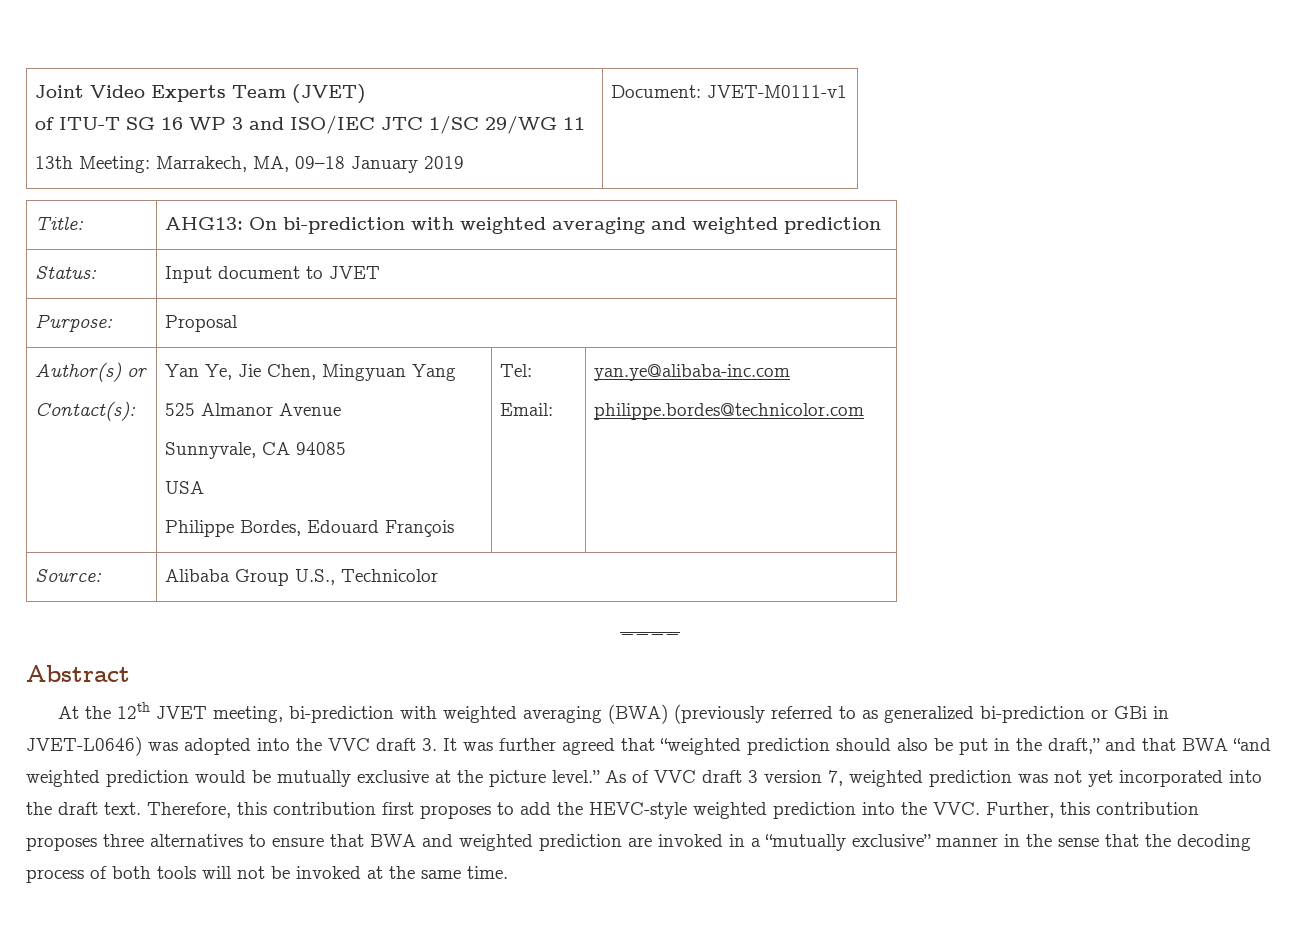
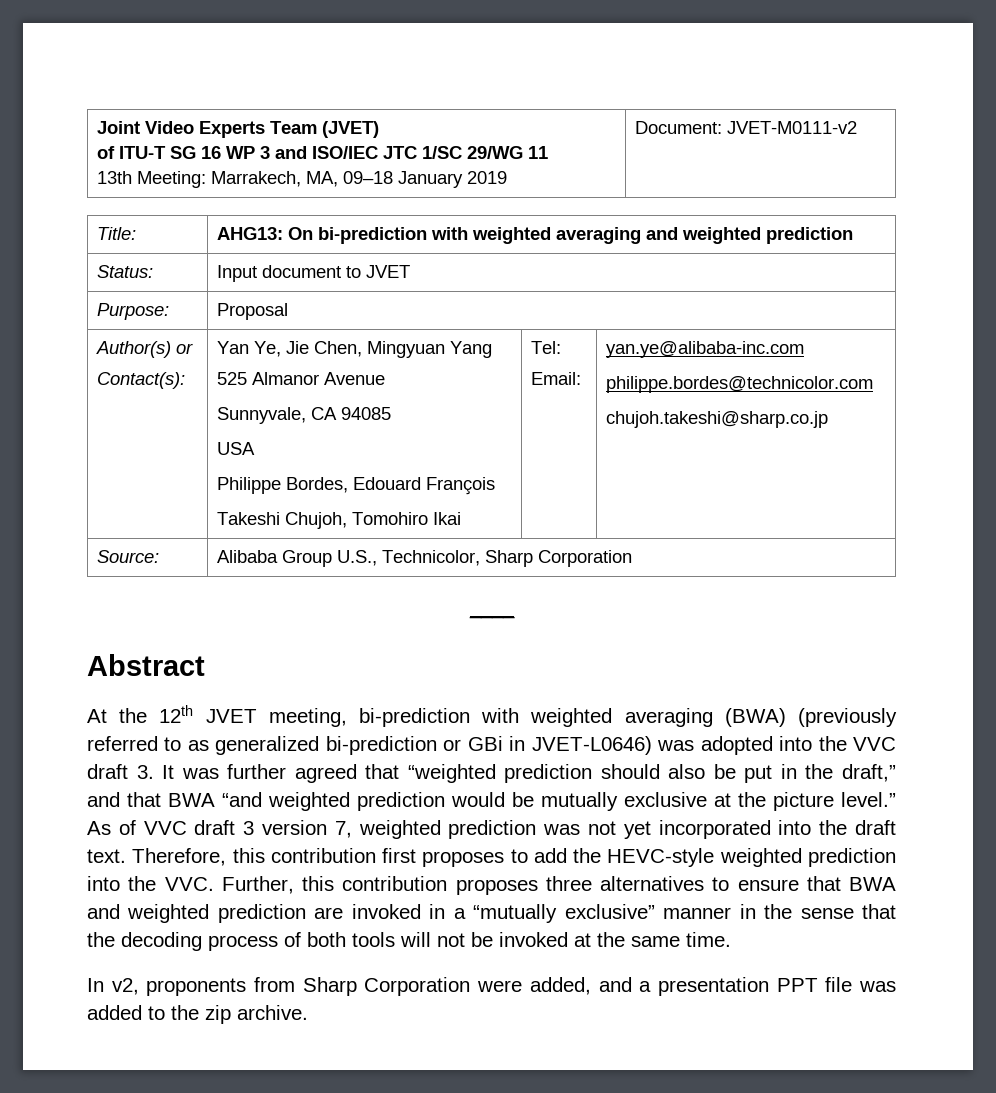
[706,85,847,98] JVET-M0111-v1 -> [727,121,858,134] JVET-M0111-v2
(454, 528) none -> [217,512,462,529] // Takeshi Chujoh, Tomohiro Ikai
(864, 411) none -> [606,411,829,428] // chujoh.takeshi@sharp.co.jp
[340,569,438,582] Technicolor -> [382,550,633,567] Technicolor, Sharp Corporation
(508, 872) none -> [87,977,897,996] [87,1005,308,1024] // In v2, proponents from Sharp Corporation were added, and a presentation PPT file was added to the zip archive.

